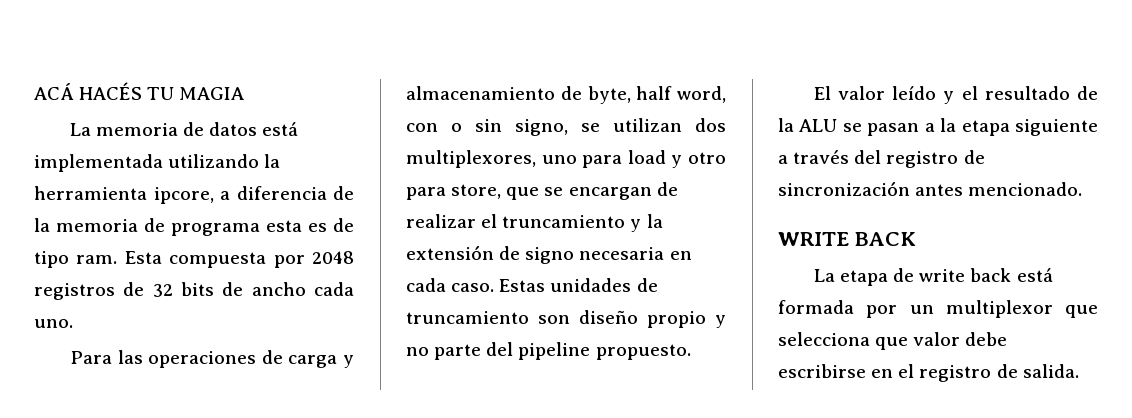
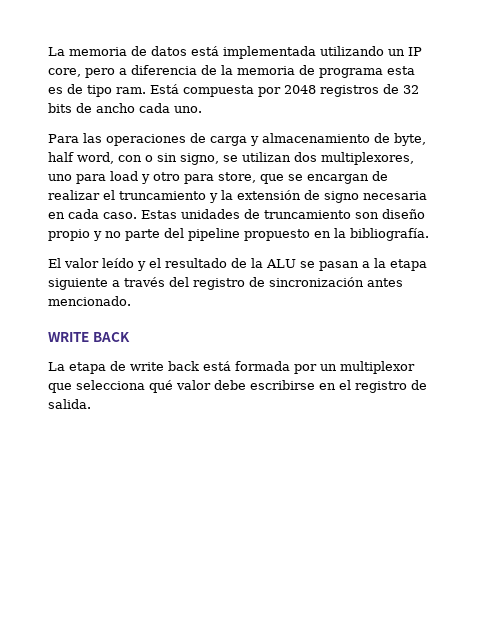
[34,82,245,100] ACÁ HACÉS TU MAGIA // -> (48, 51) none
[264,154,281,168] [34,186,214,204] la herramienta ipcore, -> [388,47,422,56] [48,68,115,78] un IP core, pero
[124,251,162,264] Esta -> [150,84,179,94] Está
[595,344,691,360] propuesto. -> [244,228,429,241] propuesto en la bibliografía.
[875,337,909,350] que -> [149,380,173,393] qué

